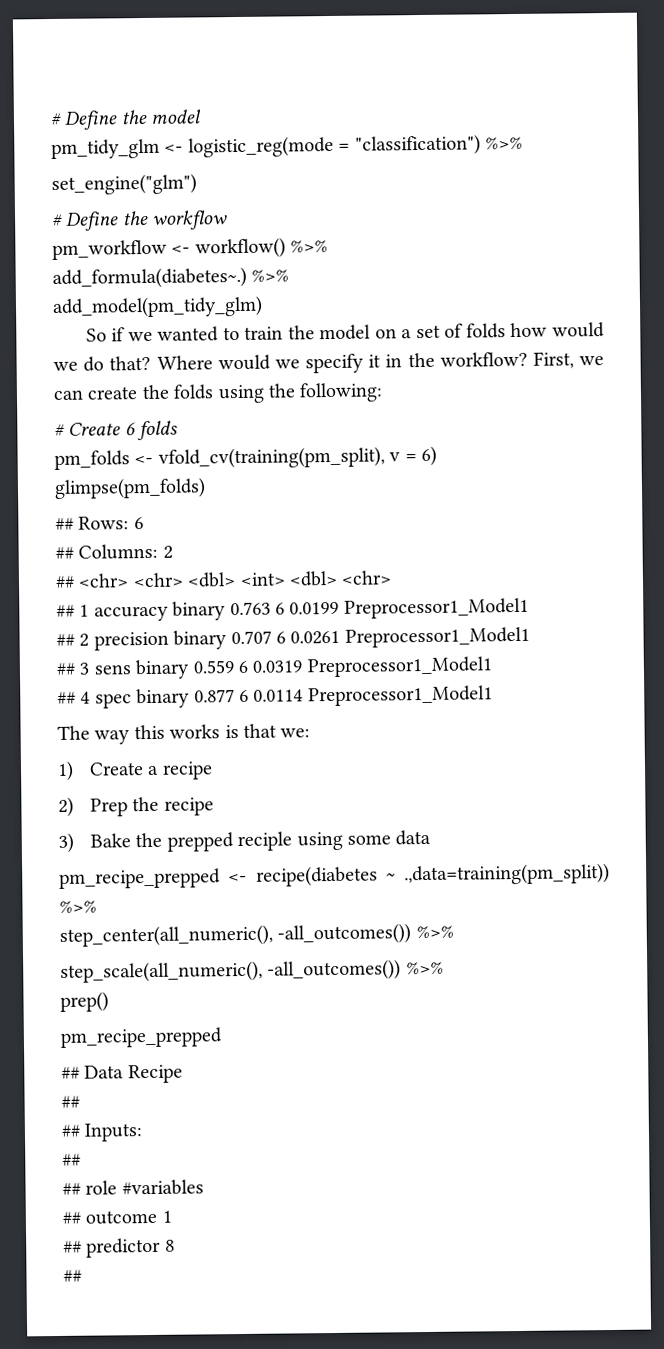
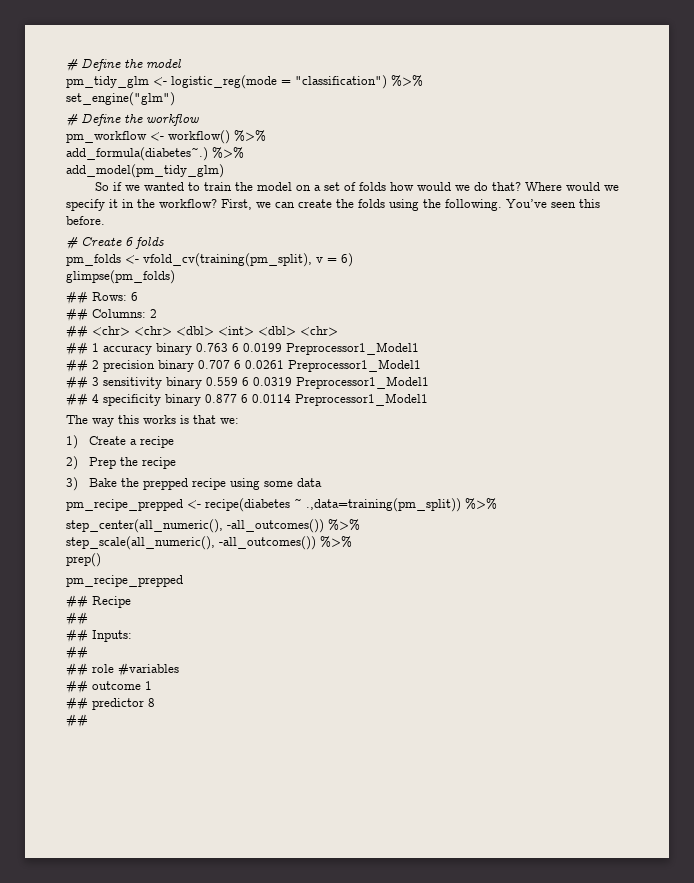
[299,382,384,403] following: -> [445,199,600,211] [66,216,105,225] following. You’ve seen this before.
[93,664,131,675] sens -> [103,377,162,389] sensitivity
[94,693,132,709] spec -> [103,394,161,406] specificity
[237,831,293,852] reciple -> [191,478,226,490] recipe
[84,1065,125,1079] Data -> (88, 602) none

